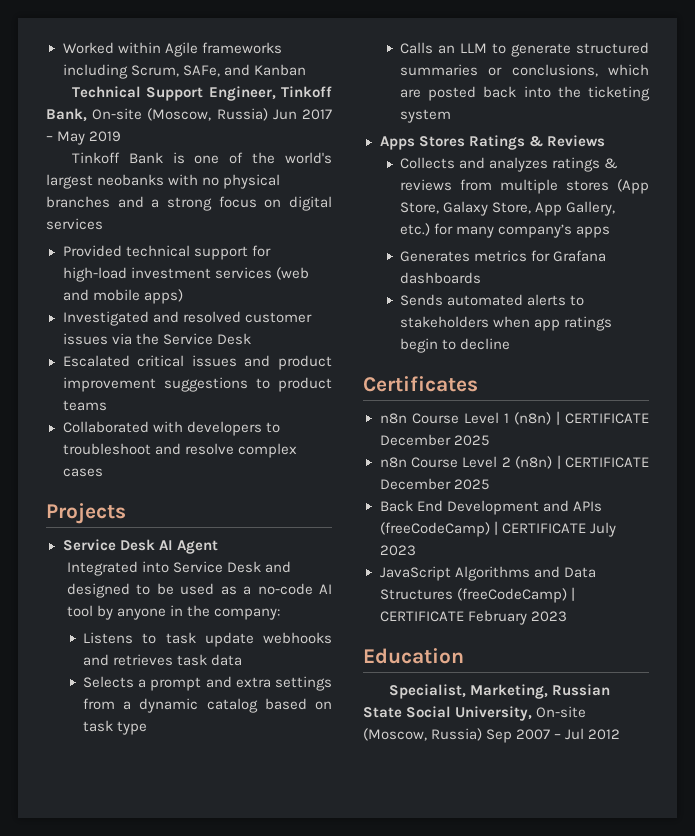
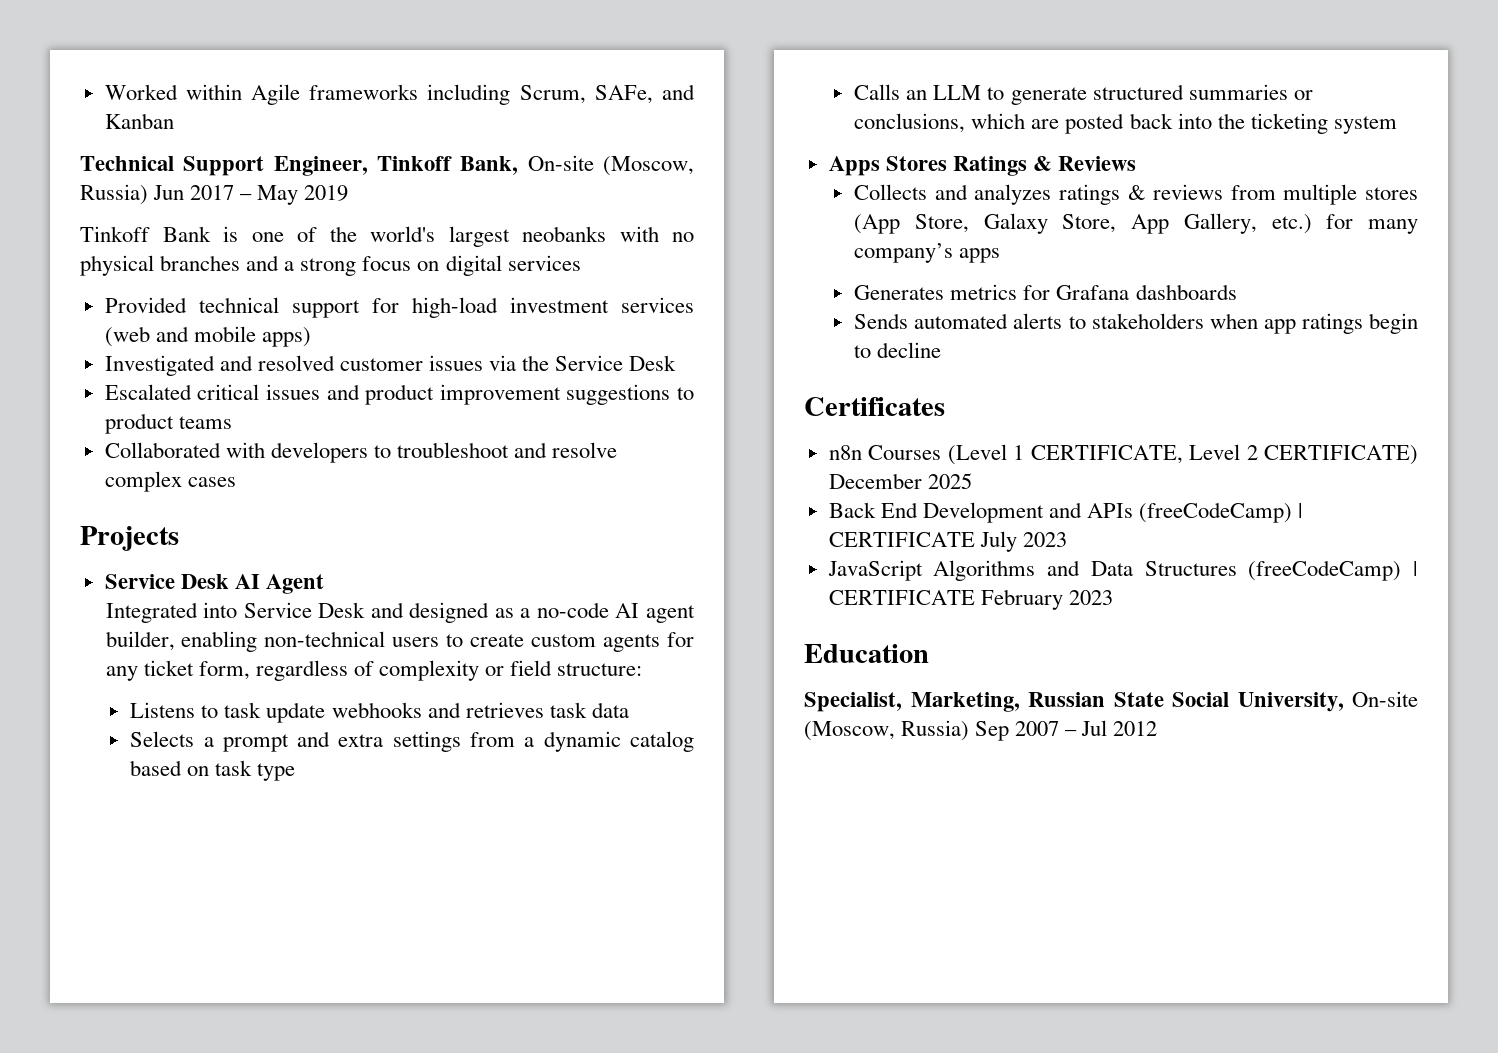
[136,583,215,595] to be used -> (490, 612) none
[66,605,280,620] tool by anyone in the company: -> [646,605,695,623] [105,631,694,652] [105,660,643,681] agent builder, enabling non-technical users to create custom agents for any ticket form, regardless of complexity or field structure:
[411,411,649,425] [379,434,489,446] [379,455,649,469] Course Level 1 (n8n) | CERTIFICATE December 2025 // n8n Course Level 2 (n8n) | CERTIFICATE -> [868,444,1418,465] Courses (Level 1 CERTIFICATE, Level 2 CERTIFICATE)

